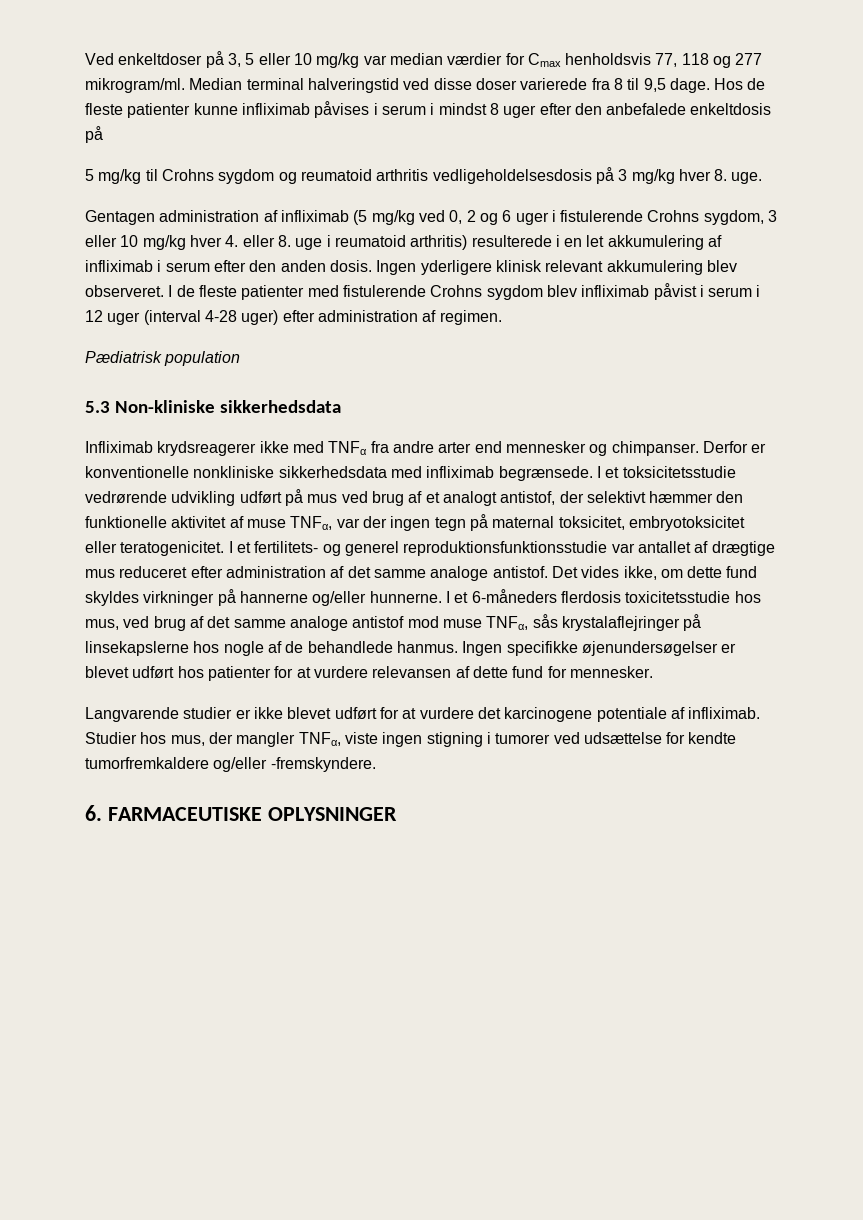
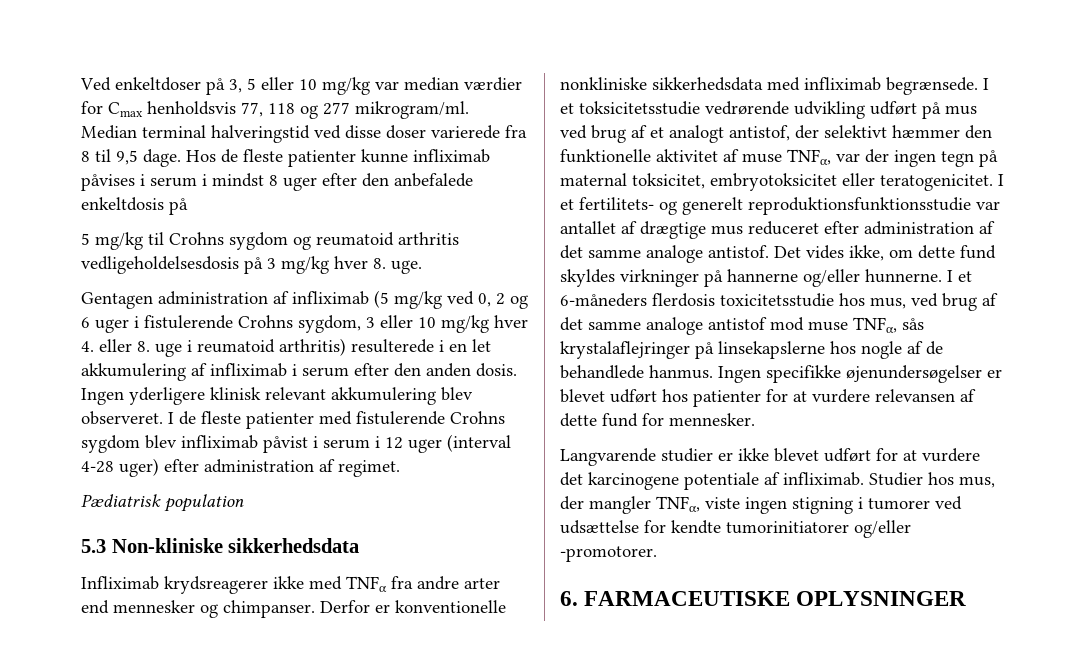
[439,310,502,325] regimen. -> [338,460,400,477] regimet.
[344,541,399,556] generel -> [682,197,743,215] generelt
[85,757,376,772] tumorfremkaldere og/eller -fremskyndere. -> [726,520,911,538] [560,546,657,562] tumorinitiatorer og/eller -promotorer.

